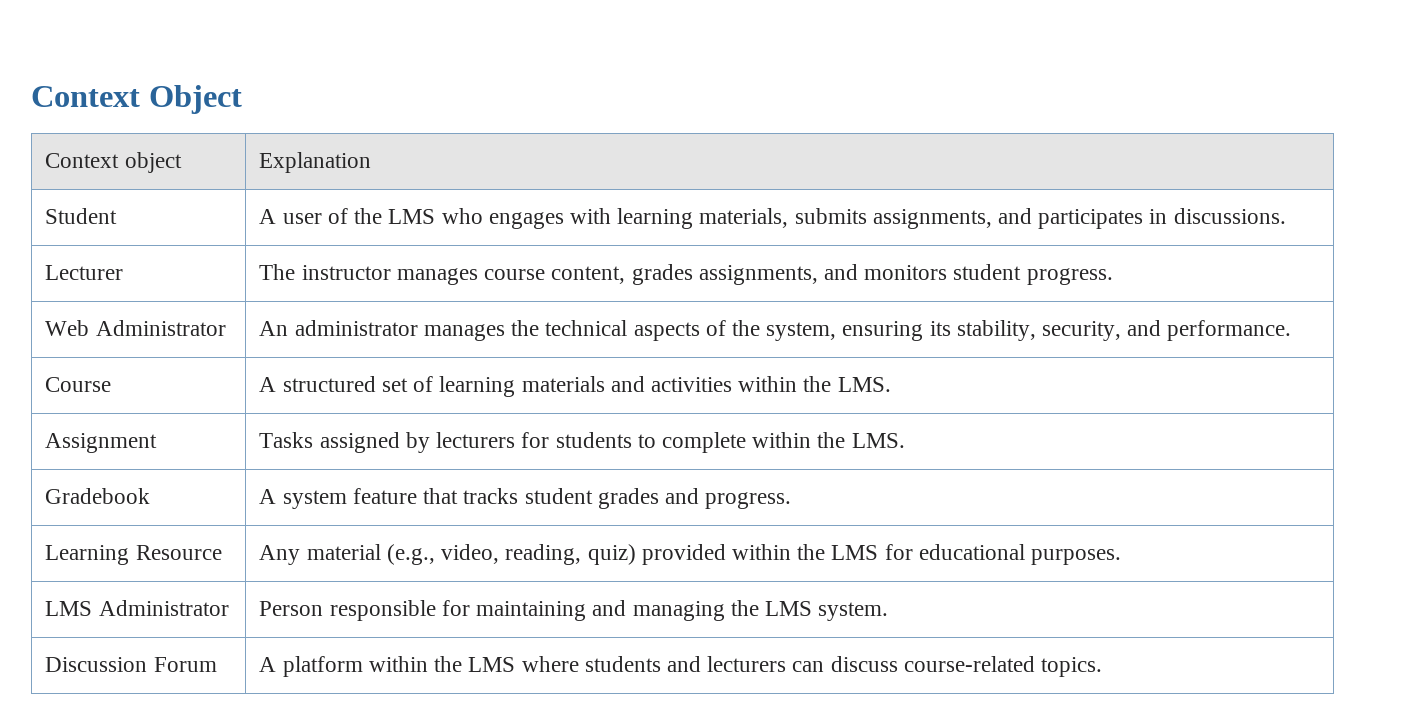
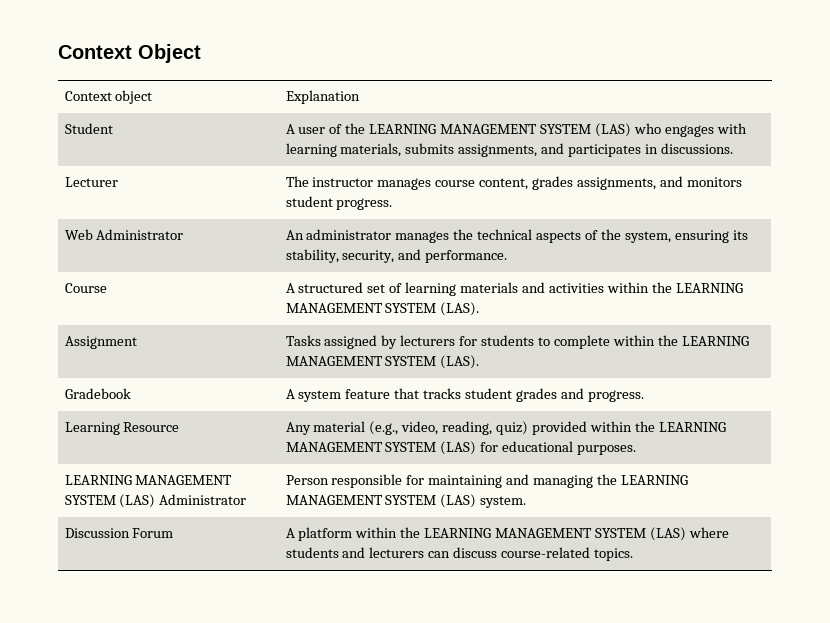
[388,209,436,224] LMS -> [369,123,631,137] LEARNING MANAGEMENT SYSTEM (LAS)
[837,377,891,392] LMS. -> [675,283,743,293] [285,302,480,316] LEARNING MANAGEMENT SYSTEM (LAS).
[851,433,905,448] LMS. -> [681,336,749,346] [285,355,480,369] LEARNING MANAGEMENT SYSTEM (LAS).
[831,545,879,560] LMS -> [658,422,726,432] [285,441,477,455] LEARNING MANAGEMENT SYSTEM (LAS)
[45,601,93,616] LMS -> [64,475,233,485] [64,494,156,508] LEARNING MANAGEMENT SYSTEM (LAS)
[764,601,812,616] LMS -> [620,475,688,485] [285,494,477,508] LEARNING MANAGEMENT SYSTEM (LAS)
[468,657,516,672] LMS -> [424,527,686,541] LEARNING MANAGEMENT SYSTEM (LAS)

